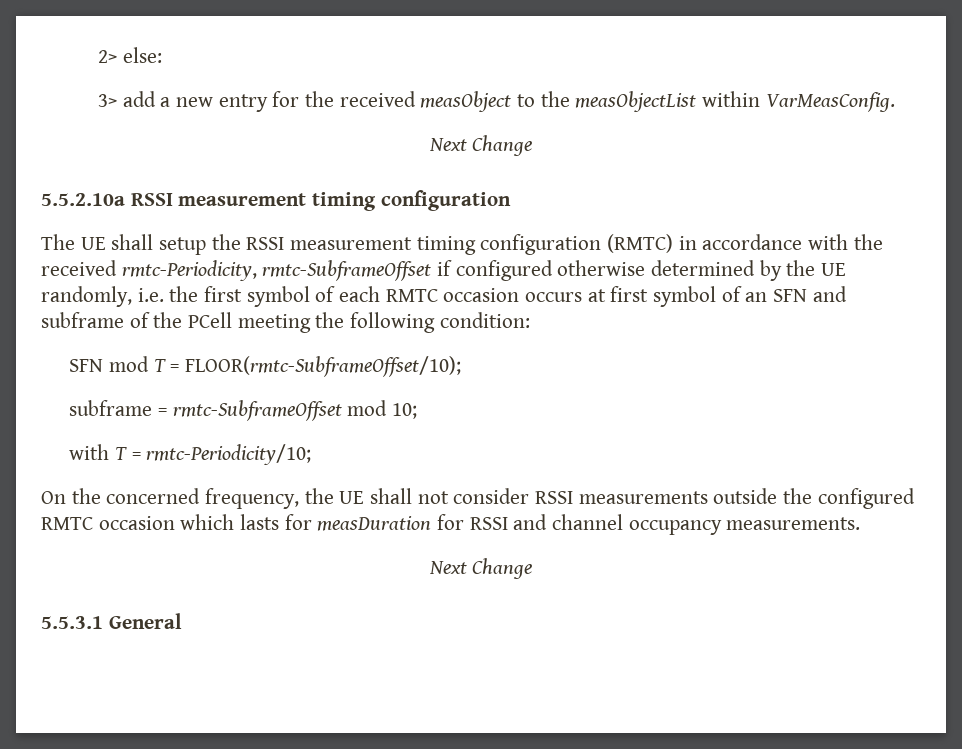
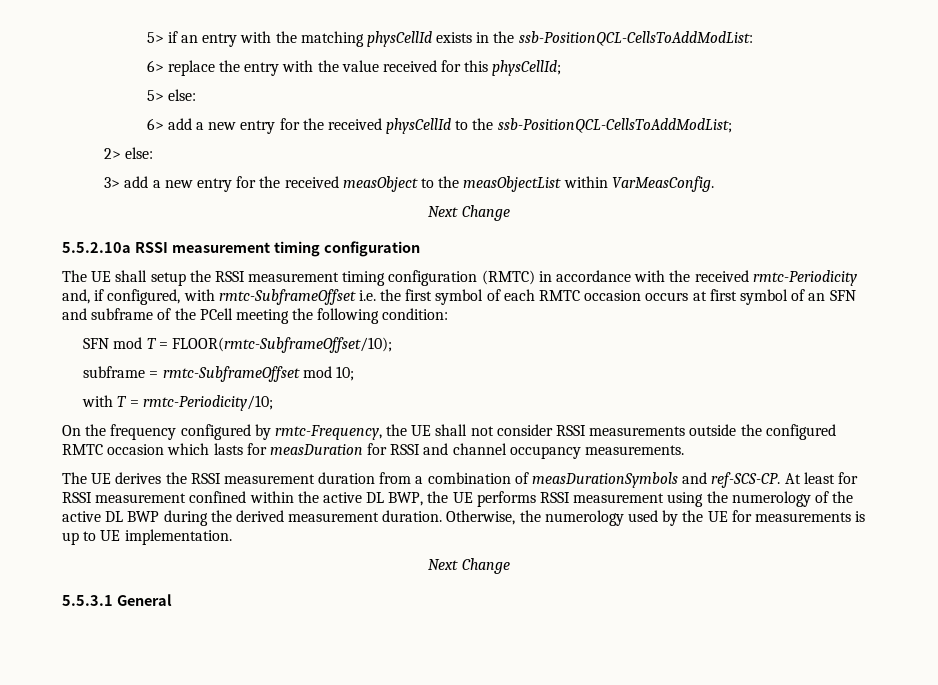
(97, 56) none -> [146,31,753,47] [146,60,562,76] [146,89,196,101] [146,118,732,134] 5> if an entry with the matching physCellId exists in the ssb-PositionQCL-CellsToAddModList: // 6> replace the entry with the value received for this physCellId; // 5> else: // 6> add a new entry for the received physCellId to the ssb-PositionQCL-CellsToAddModList; //
[121,260,847,281] [41,286,132,307] rmtc-Periodicity, rmtc-SubframeOffset if configured otherwise determined by the UE randomly, -> [752,270,857,286] [62,289,356,305] rmtc-Periodicity and, if configured, with rmtc-SubframeOffset
[106,488,300,509] concerned frequency, -> [110,424,382,440] frequency configured by rmtc-Frequency,
(861, 523) none -> [62,472,858,488] [62,491,854,507] [62,510,866,526] [62,529,232,545] // The UE derives the RSSI measurement duration from a combination of measDurationSymbols and ref-SCS-CP. At least for RSSI measurement confined within the active DL BWP, the UE performs RSSI measurement using the numerology of the active DL BWP during the derived measurement duration. Otherwise, the numerology used by the UE for measurements is up to UE implementation.

